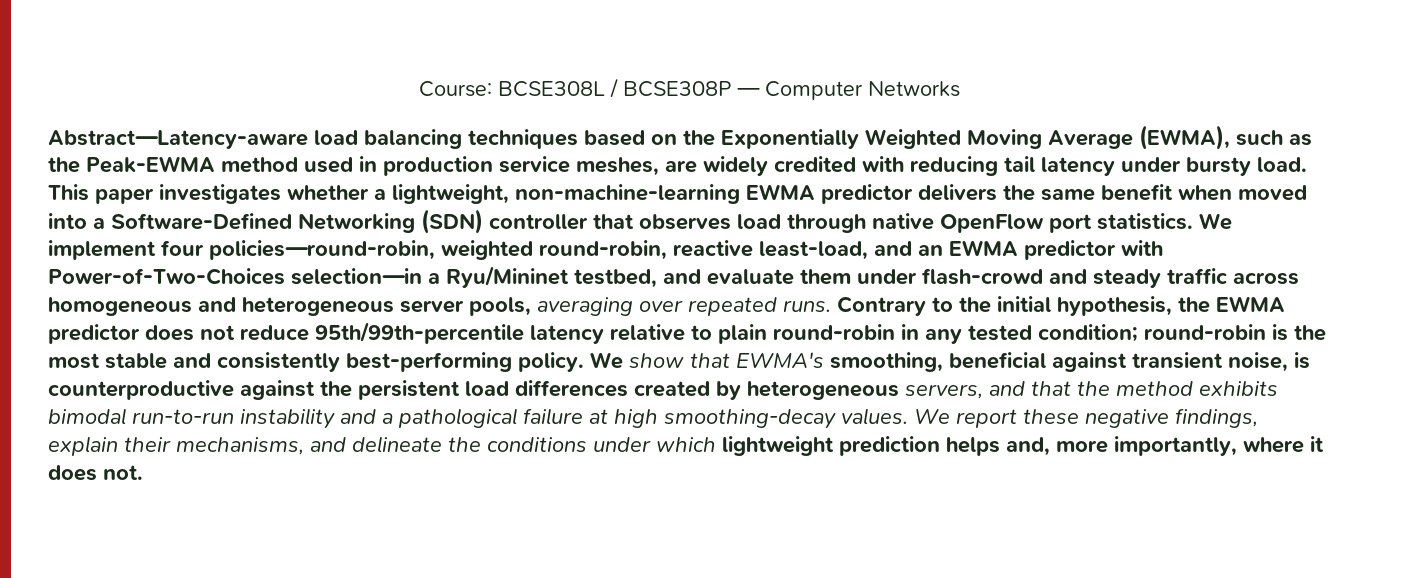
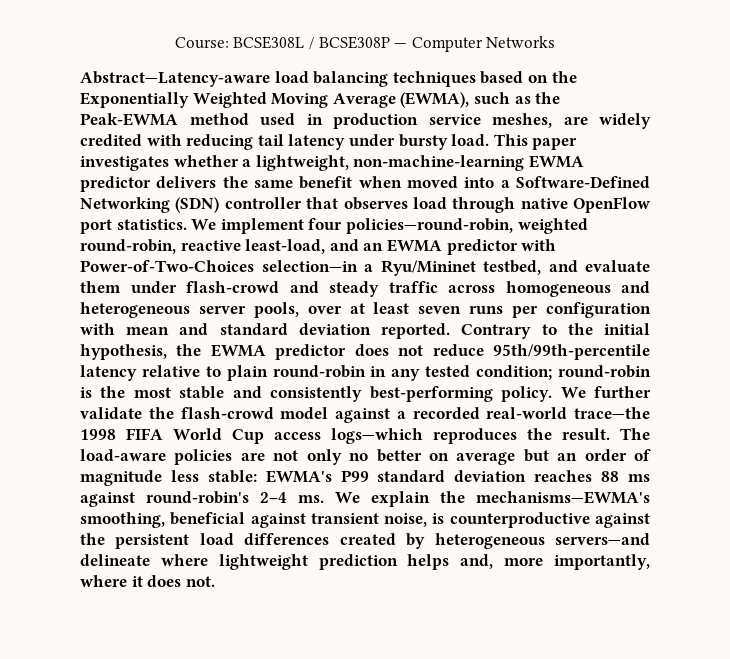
[537,297,831,316] averaging over repeated runs. -> [307,302,651,318] [80,323,451,339] over at least seven runs per configuration with mean and standard deviation reported.
[629,352,824,368] show that EWMA's -> [594,386,651,398] [80,407,650,423] [80,428,650,444] [80,449,652,465] [80,470,650,486] [80,491,650,507] further validate the flash-crowd model against a recorded real-world trace—the 1998 FIFA World Cup access logs—which reproduces the result. The load-aware policies are not only no better on average but an order of magnitude less stable: EWMA's P99 standard deviation reaches 88 ms against round-robin's 2–4 ms. We explain the mechanisms—EWMA's
[905,381,1278,399] [48,408,1258,429] [48,436,716,456] servers, and that the method exhibits bimodal run-to-run instability and a pathological failure at high smoothing-decay values. We report these negative findings, explain their mechanisms, and delineate the conditions under which -> [555,533,650,545] [80,554,208,566] servers—and delineate where

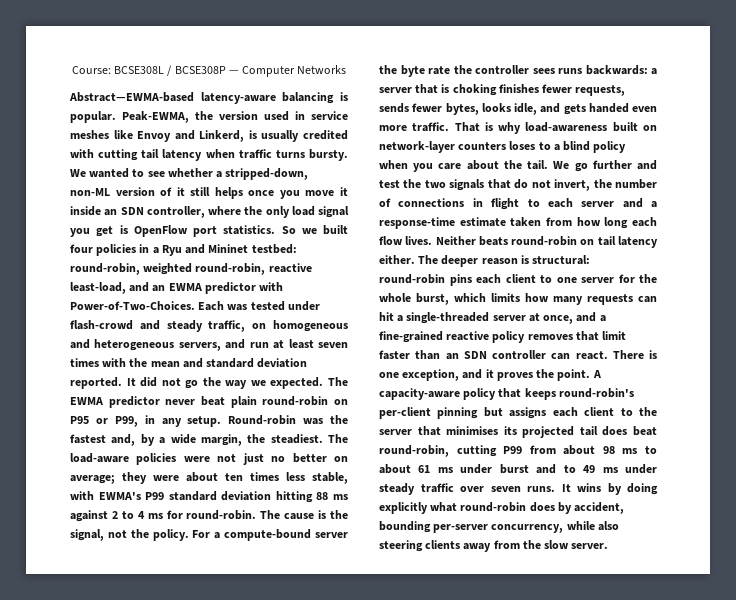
[80,71,577,87] [80,92,561,108] [80,113,651,129] Abstract—Latency-aware load balancing techniques based on the Exponentially Weighted Moving Average (EWMA), such as the Peak-EWMA method used in production service meshes, are widely -> [69,92,349,104] [70,111,348,123] [70,130,300,142] Abstract—EWMA-based latency-aware balancing is popular. Peak-EWMA, the version used in service meshes like Envoy and Linkerd, is usually
[186,134,578,150] [80,155,584,171] [80,176,650,192] [80,197,651,213] [80,218,513,234] reducing tail latency under bursty load. This paper investigates whether a lightweight, non-machine-learning EWMA predictor delivers the same benefit when moved into a Software-Defined Networking (SDN) controller that observes load through native OpenFlow port statistics. We implement four policies—round-robin, -> [98,149,348,161] [70,168,309,180] [70,187,348,199] [70,206,349,218] [70,225,348,237] [70,244,297,256] [70,263,140,275] cutting tail latency when traffic turns bursty. We wanted to see whether a stripped-down, non-ML version of it still helps once you move it inside an SDN controller, where the only load signal you get is OpenFlow port statistics. So we built four policies in a Ryu and Mininet testbed: round-robin,
[80,260,650,276] [80,281,121,293] Power-of-Two-Choices selection—in a Ryu/Mininet testbed, and evaluate them -> [70,301,285,311] Power-of-Two-Choices. Each was tested
[388,281,495,293] traffic across -> [208,320,267,332] traffic, on
[198,302,651,318] [80,323,115,335] server pools, over at least seven runs per configuration with -> [178,339,348,351] [70,358,148,367] servers, and run at least seven times with the
[461,323,650,339] [80,344,650,360] [80,365,651,381] [80,386,651,402] [80,407,650,423] [80,428,650,444] [80,449,652,465] [80,470,257,486] Contrary to the initial hypothesis, the EWMA predictor does not reduce 95th/99th-percentile latency relative to plain round-robin in any tested condition; round-robin is the most stable and consistently best-performing policy. We further validate the flash-crowd model against a recorded real-world trace—the 1998 FIFA World Cup access logs—which reproduces the result. The load-aware policies are not only no better on average but an order of magnitude less stable: -> [126,377,348,389] [70,396,348,408] [70,415,348,427] [70,434,348,446] [70,453,348,465] [70,472,348,484] [70,491,94,500] It did not go the way we expected. The EWMA predictor never beat plain round-robin on P95 or P99, in any setup. Round-robin was the fastest and, by a wide margin, the steadiest. The load-aware policies were not just no better on average; they were about ten times less stable, with
[534,470,593,482] reaches -> [275,491,313,503] hitting
[146,491,650,507] [80,512,650,528] [80,533,650,549] [80,554,650,570] [80,575,215,587] round-robin's 2–4 ms. We explain the mechanisms—EWMA's smoothing, beneficial against transient noise, is counterproductive against the persistent load differences created by heterogeneous servers—and delineate where lightweight prediction helps and, more importantly, where it does not. -> [111,510,348,520] [70,529,348,541] [379,65,657,77] [379,84,626,96] [379,103,657,115] [379,122,657,134] [379,141,627,153] [379,160,657,172] [379,179,657,191] [379,198,657,210] [379,217,657,229] [379,236,658,248] [379,255,591,267] [379,274,657,286] [379,293,657,305] [379,312,606,324] [379,331,627,343] [379,350,657,360] [379,369,601,381] [379,388,634,400] [379,407,657,419] [379,426,657,438] [379,445,657,457] [379,464,657,474] [379,483,658,495] [379,502,625,514] [379,521,619,533] [379,540,609,552] 2 to 4 ms for round-robin. The cause is the signal, not the policy. For a compute-bound server the byte rate the controller sees runs backwards: a server that is choking finishes fewer requests, sends fewer bytes, looks idle, and gets handed even more traffic. That is why load-awareness built on network-layer counters loses to a blind policy when you care about the tail. We go further and test the two signals that do not invert, the number of connections in flight to each server and a response-time estimate taken from how long each flow lives. Neither beats round-robin on tail latency either. The deeper reason is structural: round-robin pins each client to one server for the whole burst, which limits how many requests can hit a single-threaded server at once, and a fine-grained reactive policy removes that limit faster than an SDN controller can react. There is one exception, and it proves the point. A capacity-aware policy that keeps round-robin's per-client pinning but assigns each client to the server that minimises its projected tail does beat round-robin, cutting P99 from about 98 ms to about 61 ms under burst and to 49 ms under steady traffic over seven runs. It wins by doing explicitly what round-robin does by accident, bounding per-server concurrency, while also steering clients away from the slow server.

